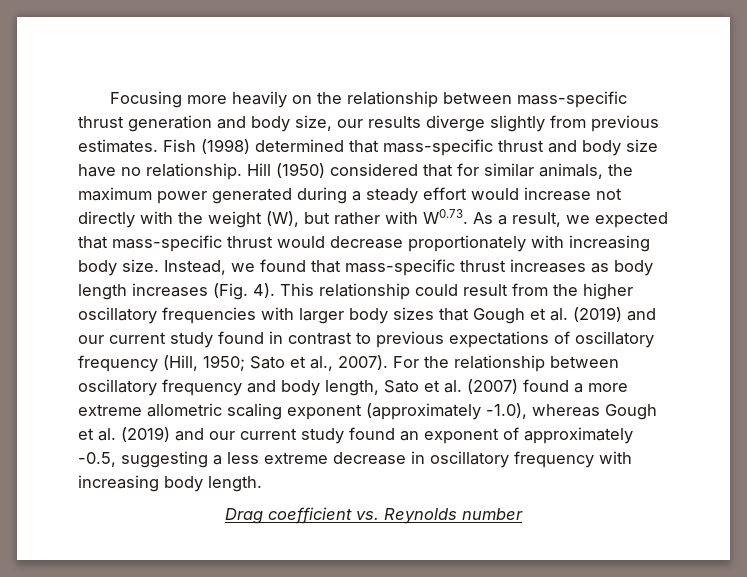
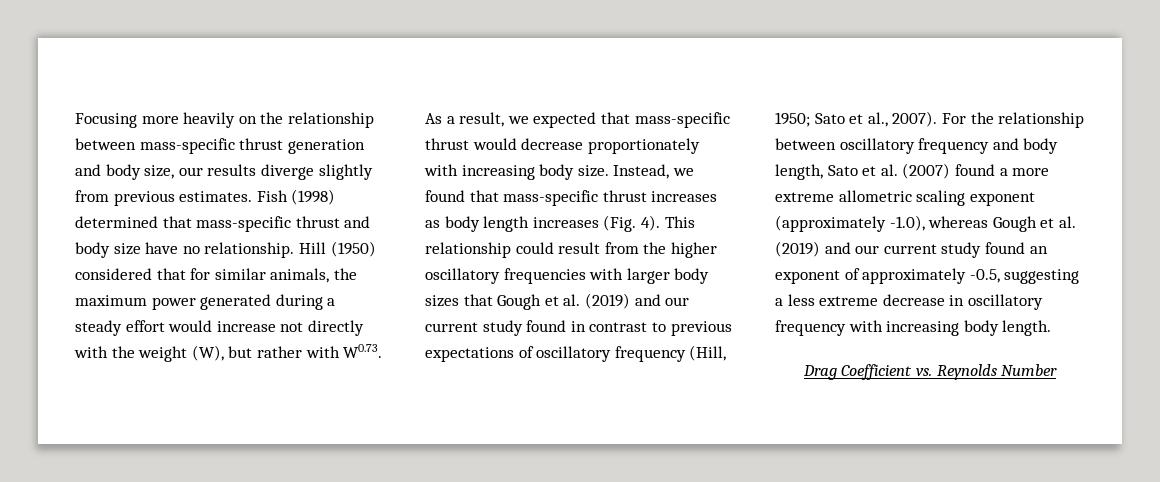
[268,507,352,524] coefficient -> [841,364,913,380] Coefficient
[462,508,523,520] number -> [1001,364,1058,376] Number

